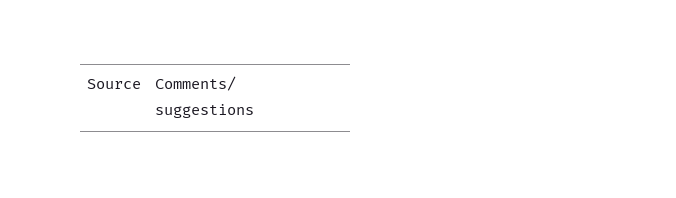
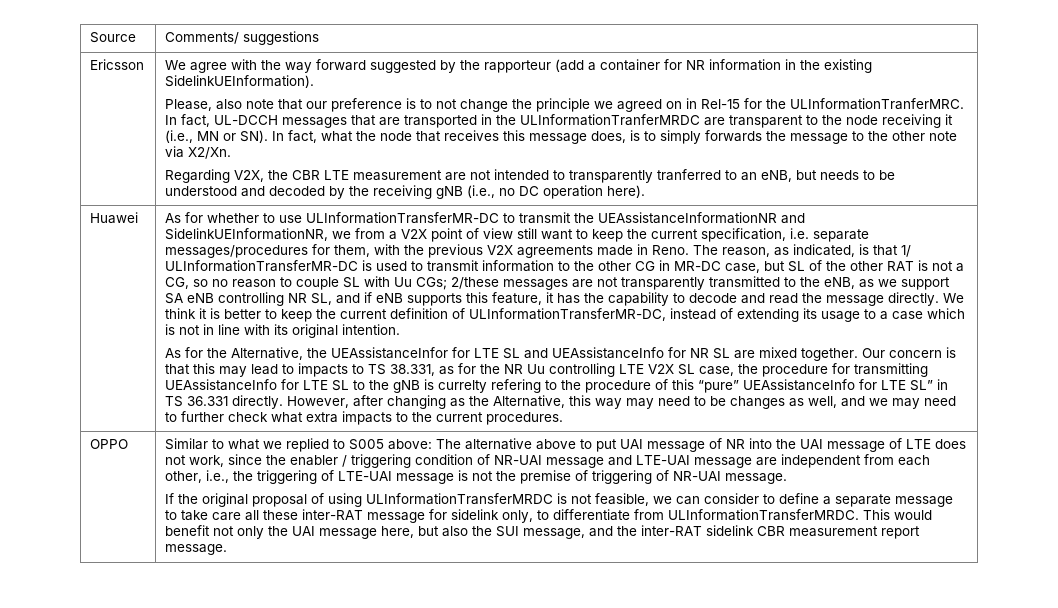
(254, 111) none -> [90,59,145,70] [165,59,873,73] [165,75,315,88] [165,98,965,112] [165,114,954,128] [165,130,958,144] [165,146,232,159] [165,169,896,183] [165,185,646,199] [90,212,139,224] [165,212,806,224] [165,228,870,242] [165,244,912,258] [165,260,965,273] [165,276,951,290] [165,292,965,306] [165,308,966,322] [165,324,401,338] [165,347,957,361] [165,363,929,377] [165,379,949,393] [165,395,957,409] [165,411,564,425] [90,439,129,449] [165,438,967,452] [165,454,931,468] [165,470,788,484] [165,493,954,507] [165,509,933,523] [165,525,921,539] [165,544,228,555] // Ericsson | We agree with the way forward suggested by the rapporteur (add a container for NR information in the existing SidelinkUEInformation). // Please, also note that our preference is to not change the principle we agreed on in Rel-15 for the ULInformationTranferMRC. In fact, UL-DCCH messages that are transported in the ULInformationTranferMRDC are transparent to the node receiving it (i.e., MN or SN). In fact, what the node that receives this message does, is to simply forwards the message to the other note via X2/Xn. // Regarding V2X, the CBR LTE measurement are not intended to transparently tranferred to an eNB, but needs to be understood and decoded by the receiving gNB (i.e., no DC operation here). // Huawei | As for whether to use ULInformationTransferMR-DC to transmit the UEAssistanceInformationNR and SidelinkUEInformationNR, we from a V2X point of view still want to keep the current specification, i.e. separate messages/procedures for them, with the previous V2X agreements made in Reno. The reason, as indicated, is that 1/ ULInformationTransferMR-DC is used to transmit information to the other CG in MR-DC case, but SL of the other RAT is not a CG, so no reason to couple SL with Uu CGs; 2/these messages are not transparently transmitted to the eNB, as we support SA eNB controlling NR SL, and if eNB supports this feature, it has the capability to decode and read the message directly. We think it is better to keep the current definition of ULInformationTransferMR-DC, instead of extending its usage to a case which is not in line with its original intention. // As for the Alternative, the UEAssistanceInfor for LTE SL and UEAssistanceInfo for NR SL are mixed together. Our concern is that this may lead to impacts to TS 38.331, as for the NR Uu controlling LTE V2X SL case, the procedure for transmitting UEAssistanceInfo for LTE SL to the gNB is currelty refering to the procedure of this “pure” UEAssistanceInfo for LTE SL” in TS 36.331 directly. However, after changing as the Alternative, this way may need to be changes as well, and we may need to further check what extra impacts to the current procedures. // OPPO | Similar to what we replied to S005 above: The alternative above to put UAI message of NR into the UAI message of LTE does not work, since the enabler / triggering condition of NR-UAI message and LTE-UAI message are independent from each other, i.e., the triggering of LTE-UAI message is not the premise of triggering of NR-UAI message. // If the original proposal of using ULInformationTransferMRDC is not feasible, we can consider to define a separate message to take care all these inter-RAT message for sidelink only, to differentiate from ULInformationTransferMRDC. This would benefit not only the UAI message here, but also the SUI message, and the inter-RAT sidelink CBR measurement report message.

